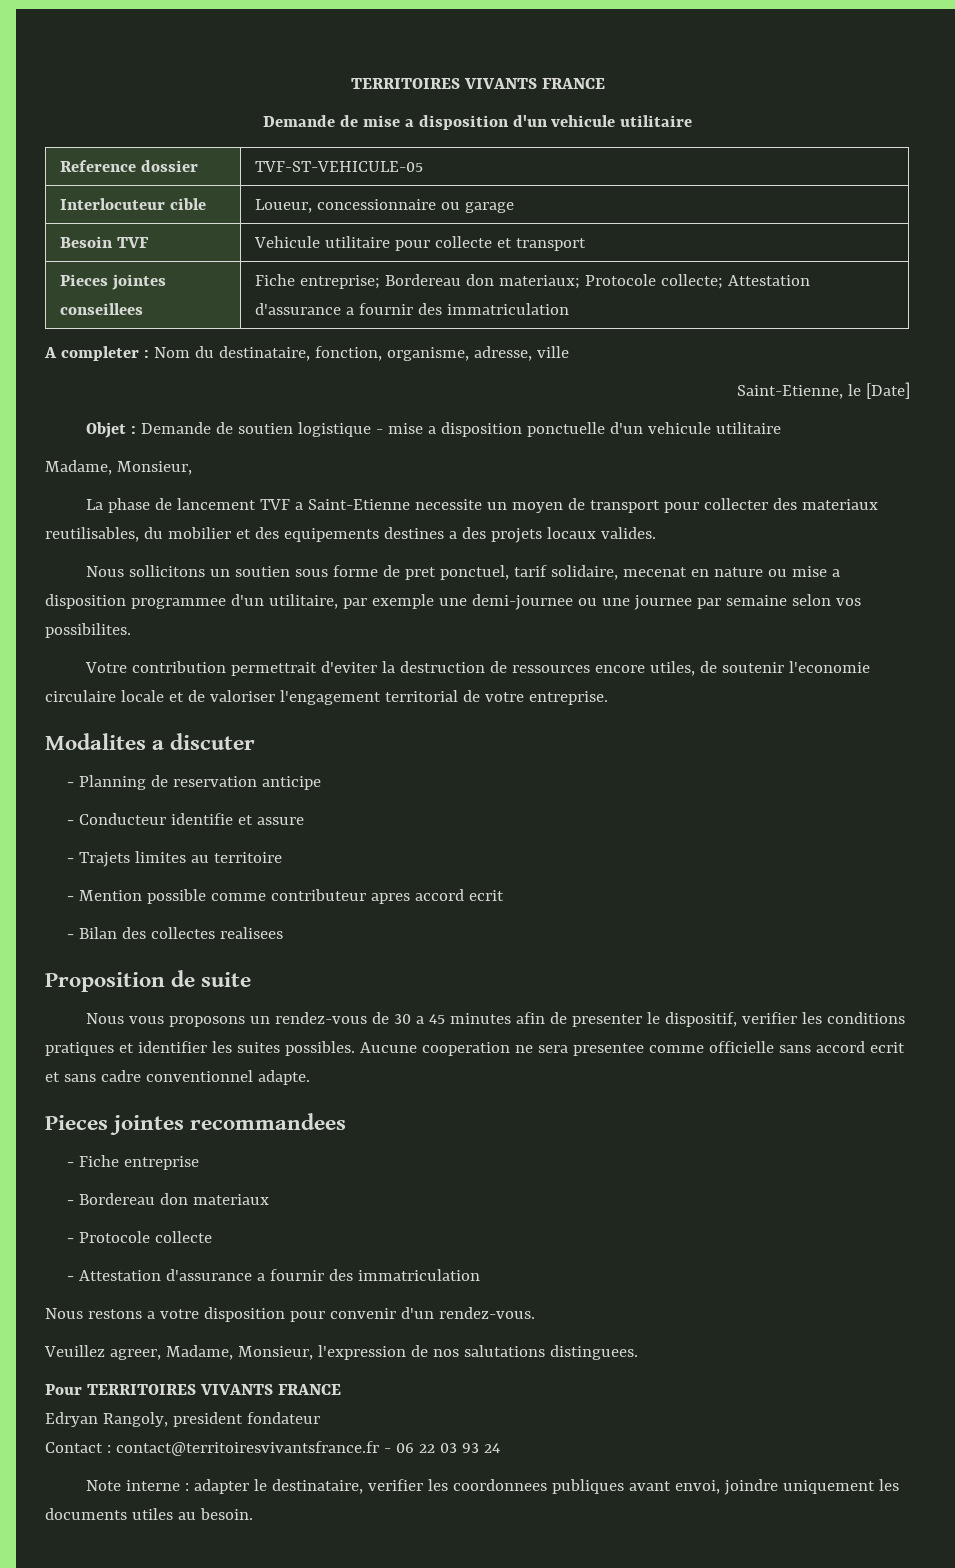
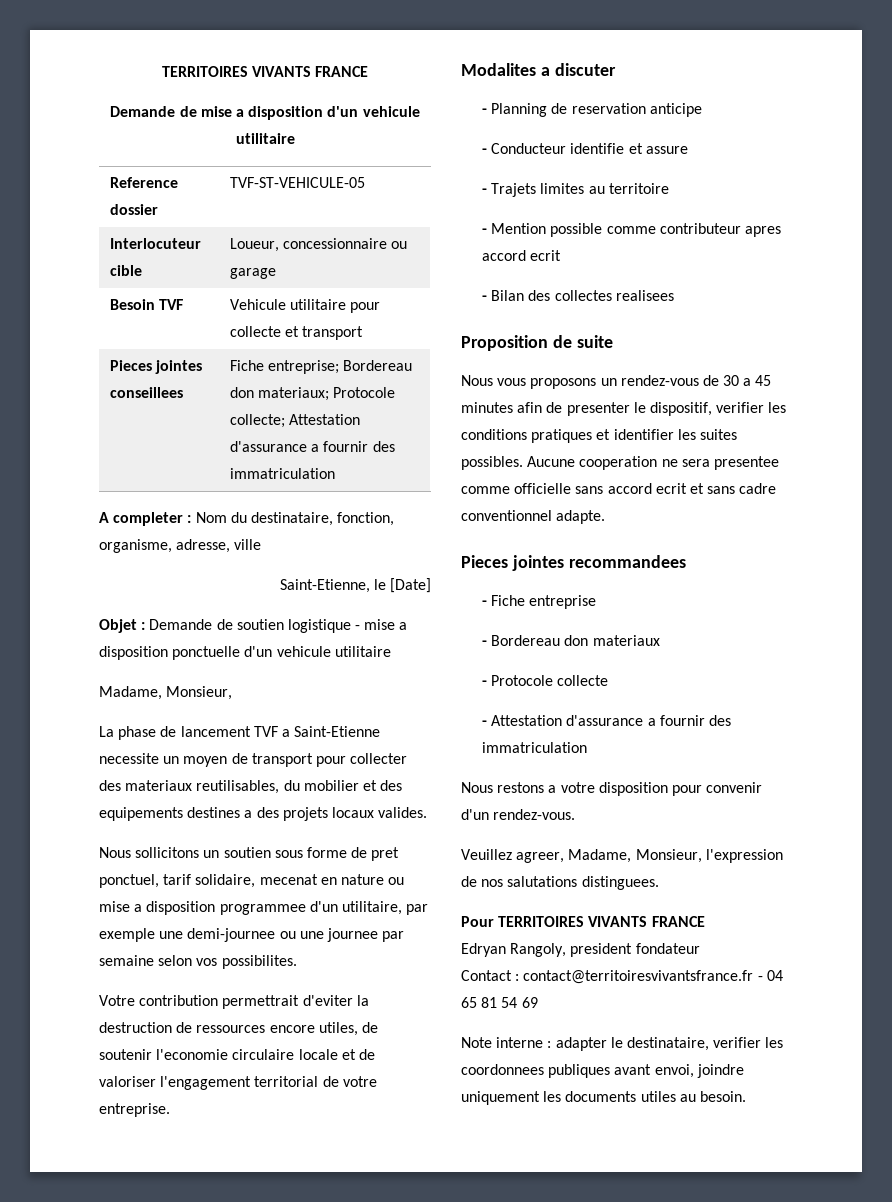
[395,1443,500,1453] 06 22 03 93 24 -> [766,970,783,981] [461,997,538,1008] 04 65 81 54 69

